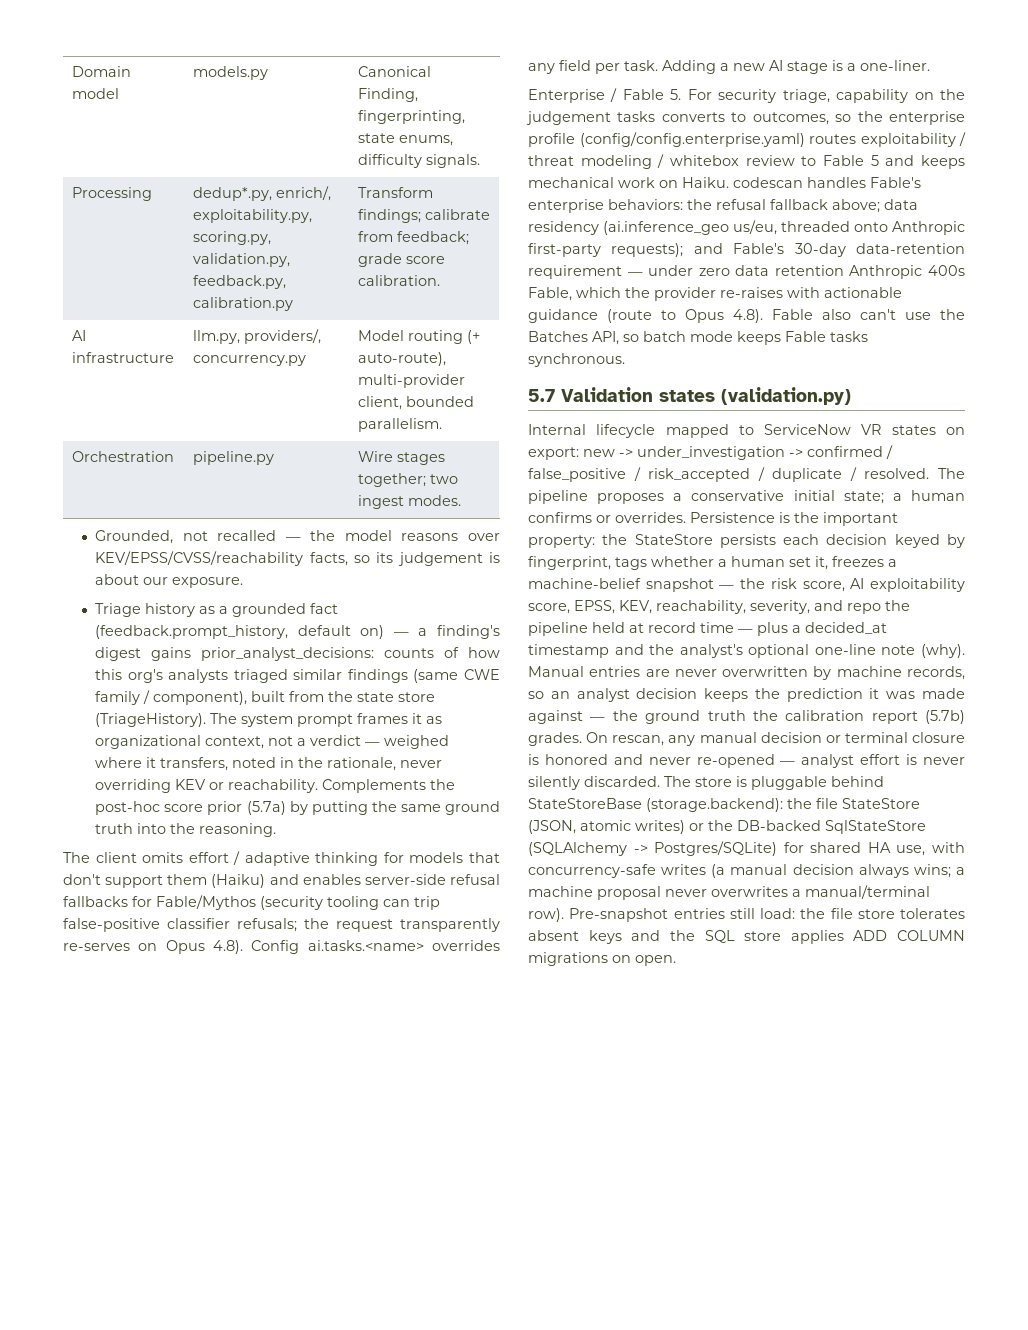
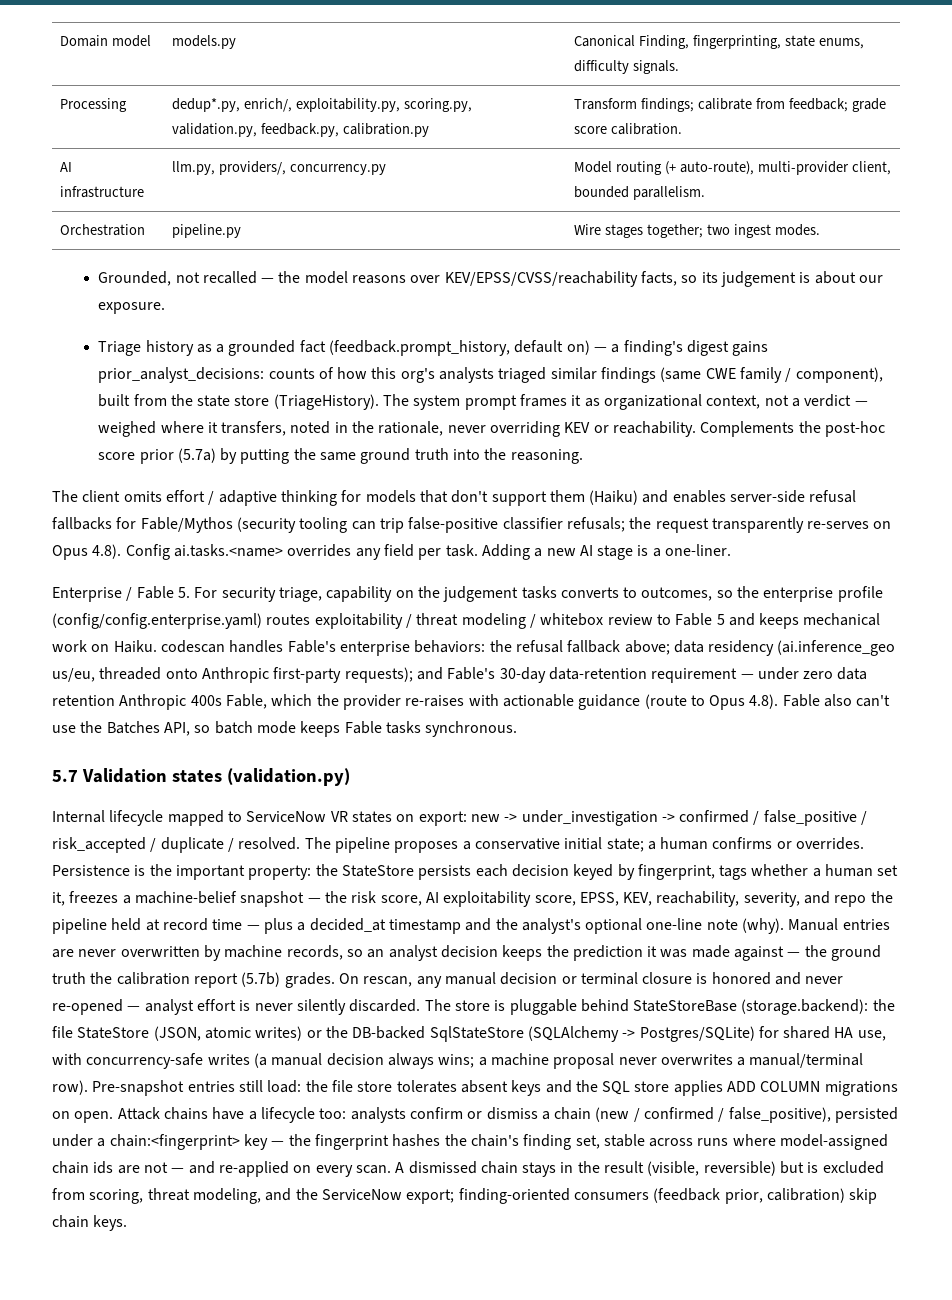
(676, 960) none -> [117,1107,899,1123] [52,1134,889,1150] [52,1161,884,1177] [52,1188,878,1204] [52,1215,128,1231] Attack chains have a lifecycle too: analysts confirm or dismiss a chain (new / confirmed / false_positive), persisted under a chain:<fingerprint> key — the fingerprint hashes the chain's finding set, stable across runs where model-assigned chain ids are not — and re-applied on every scan. A dismissed chain stays in the result (visible, reversible) but is excluded from scoring, threat modeling, and the ServiceNow export; finding-oriented consumers (feedback prior, calibration) skip chain keys.

